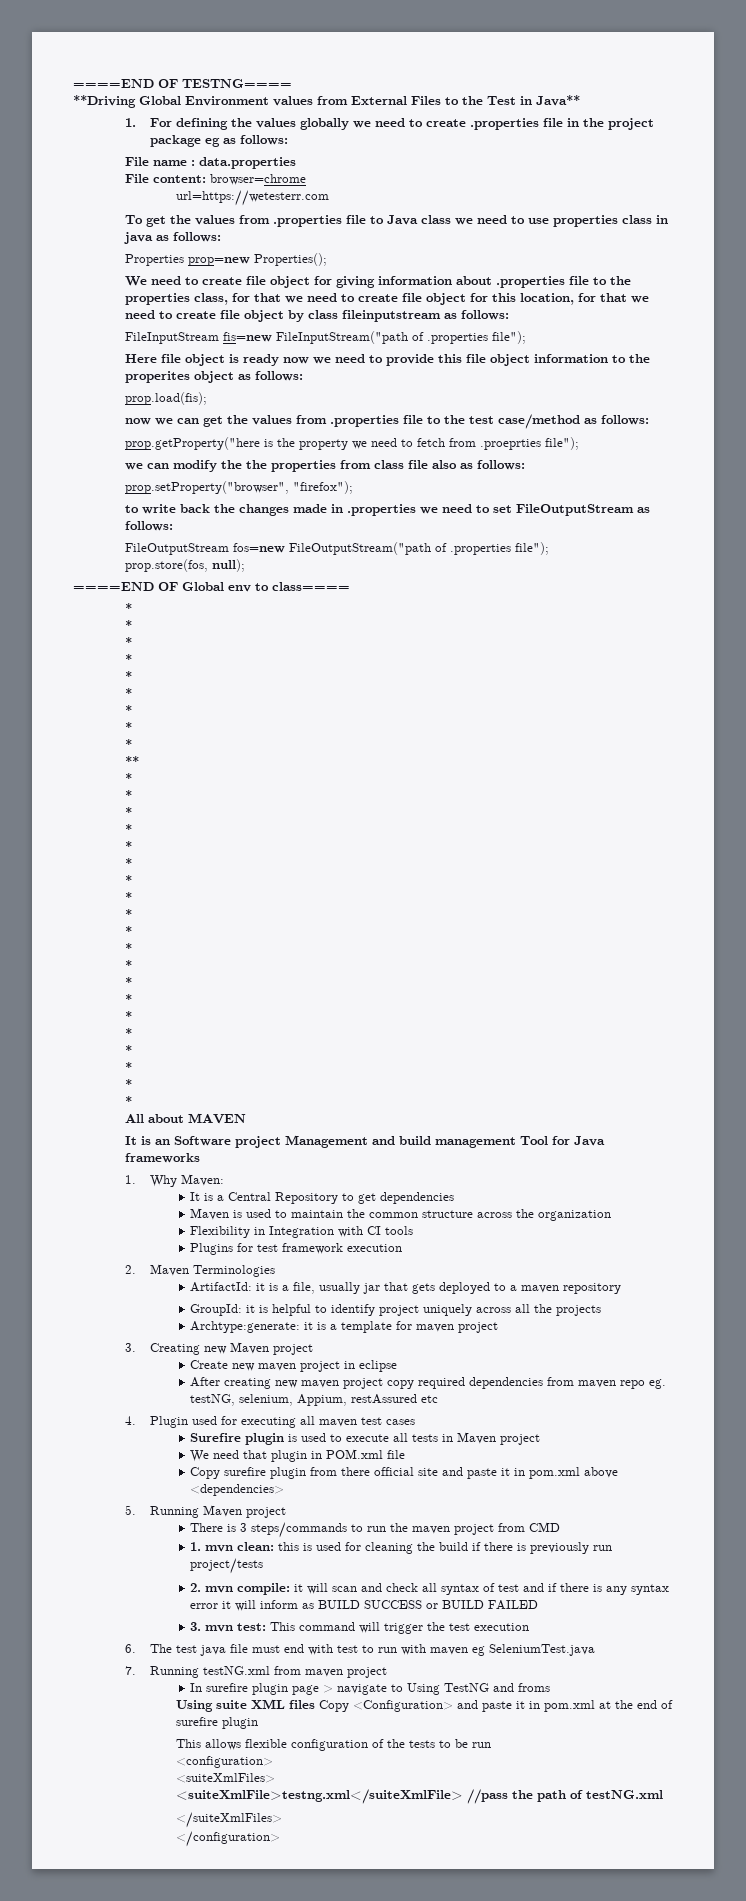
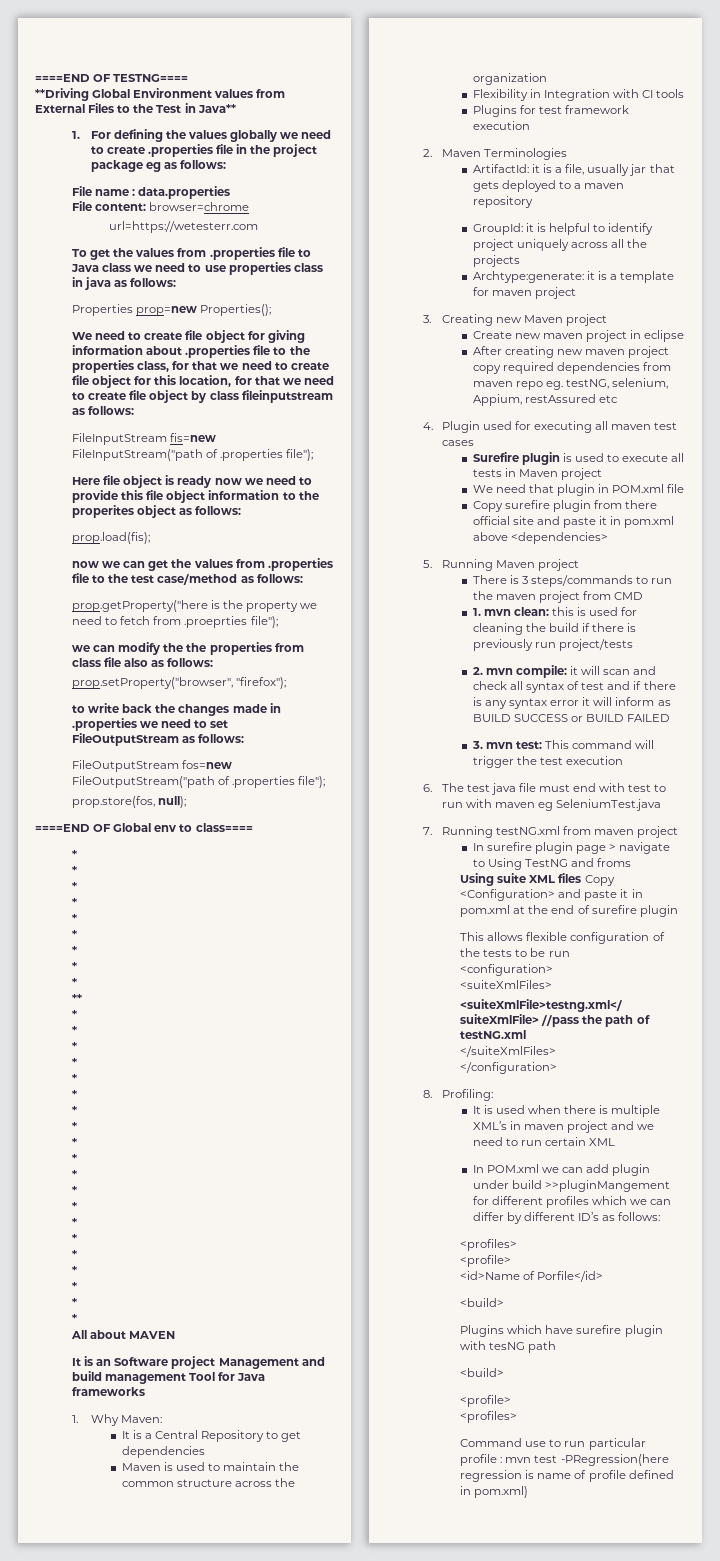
(281, 1839) none -> [423,1089,493,1101] [472,1105,661,1117] [472,1121,655,1133] [472,1137,616,1146] [472,1164,651,1176] [472,1180,670,1192] [472,1196,672,1208] [472,1212,661,1224] [460,1239,518,1251] [460,1255,512,1267] [460,1271,604,1282] [460,1298,505,1307] [460,1325,663,1337] [460,1341,557,1353] [460,1368,505,1377] [460,1395,512,1407] [460,1411,518,1423] [460,1438,646,1450] [460,1454,669,1466] [460,1470,674,1482] [460,1486,529,1498] // 8. Profiling: // It is used when there is multiple XML’s in maven project and we need to run certain XML // In POM.xml we can add plugin under build >>pluginMangement for different profiles which we can differ by different ID’s as follows: // <profiles> // <profile> // <id>Name of Porfile</id> // <build> // Plugins which have surefire plugin with tesNG path // <build> // <profile> // <profiles> // Command use to run particular profile : mvn test -PRegression(here regression is name of profile defined in pom.xml)

